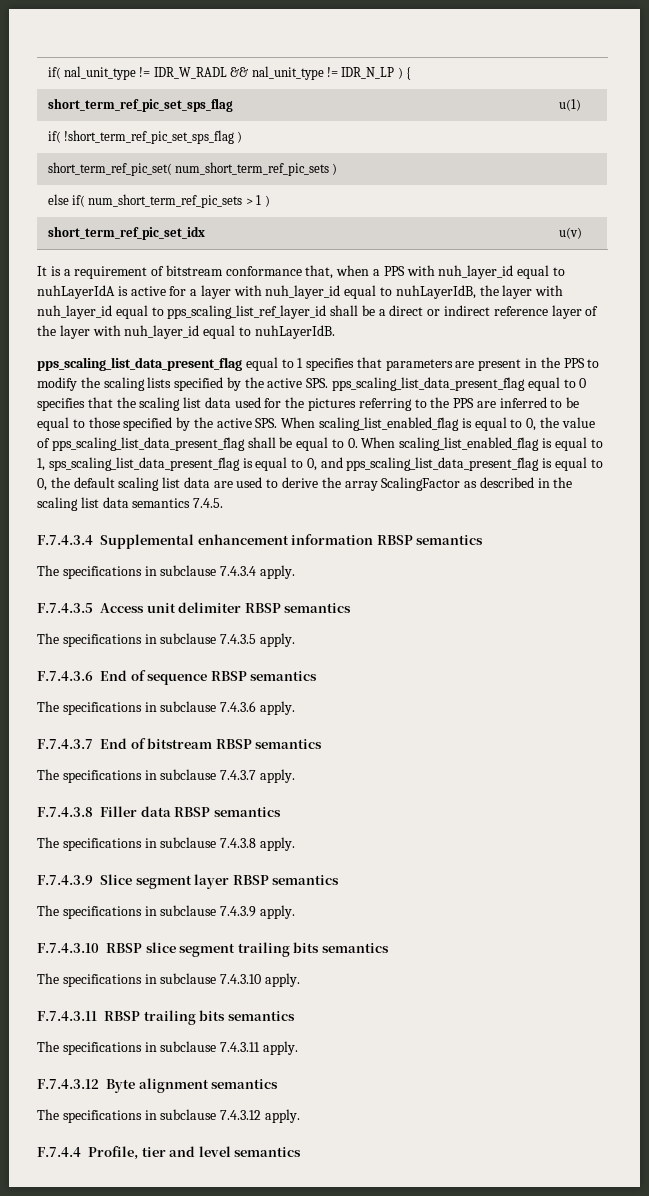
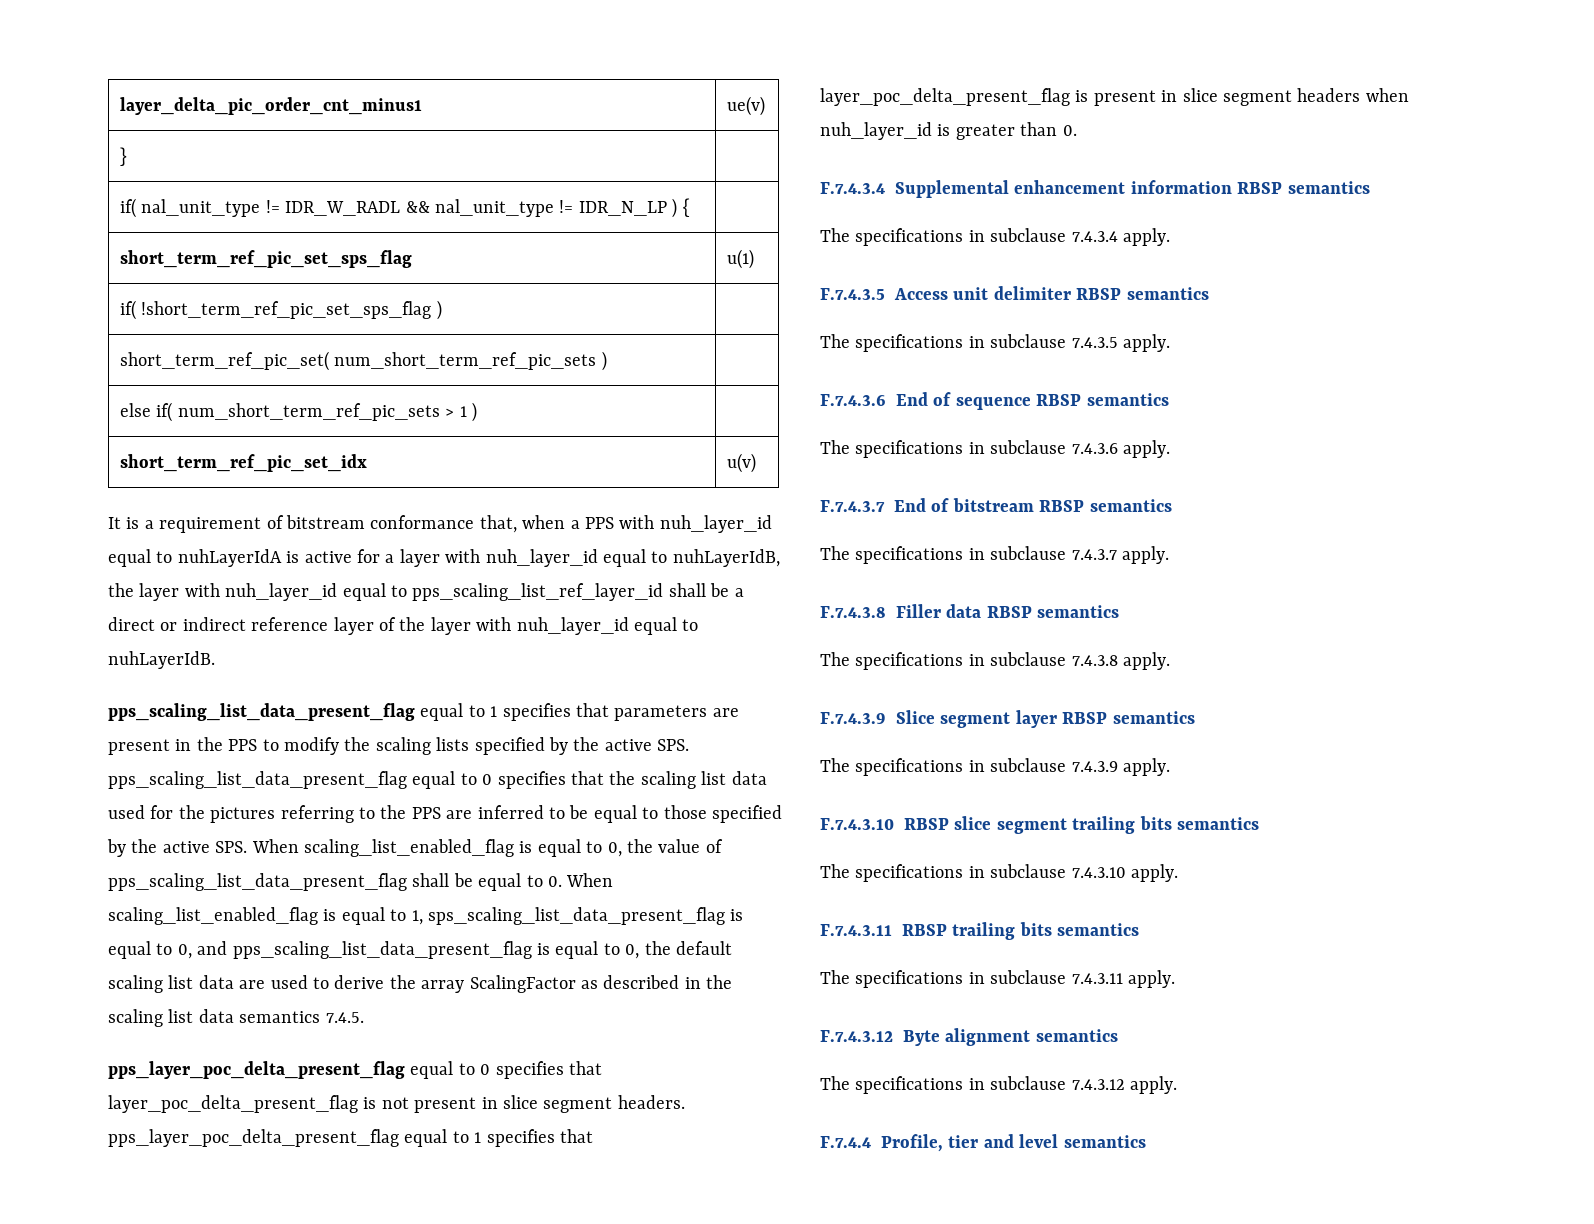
(47, 73) none -> [119,97,422,115] [726,96,765,116] [119,147,127,166] layer_delta_pic_order_cnt_minus1 | ue(v) // } | //
(224, 503) none -> [108,1061,602,1079] [108,1095,685,1113] [108,1129,593,1147] [820,88,1409,106] [820,122,1077,140] // pps_layer_poc_delta_present_flag equal to 0 specifies that layer_poc_delta_present_flag is not present in slice segment headers. pps_layer_poc_delta_present_flag equal to 1 specifies that layer_poc_delta_present_flag is present in slice segment headers when nuh_layer_id is greater than 0.

